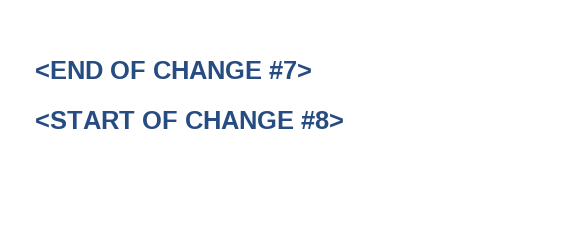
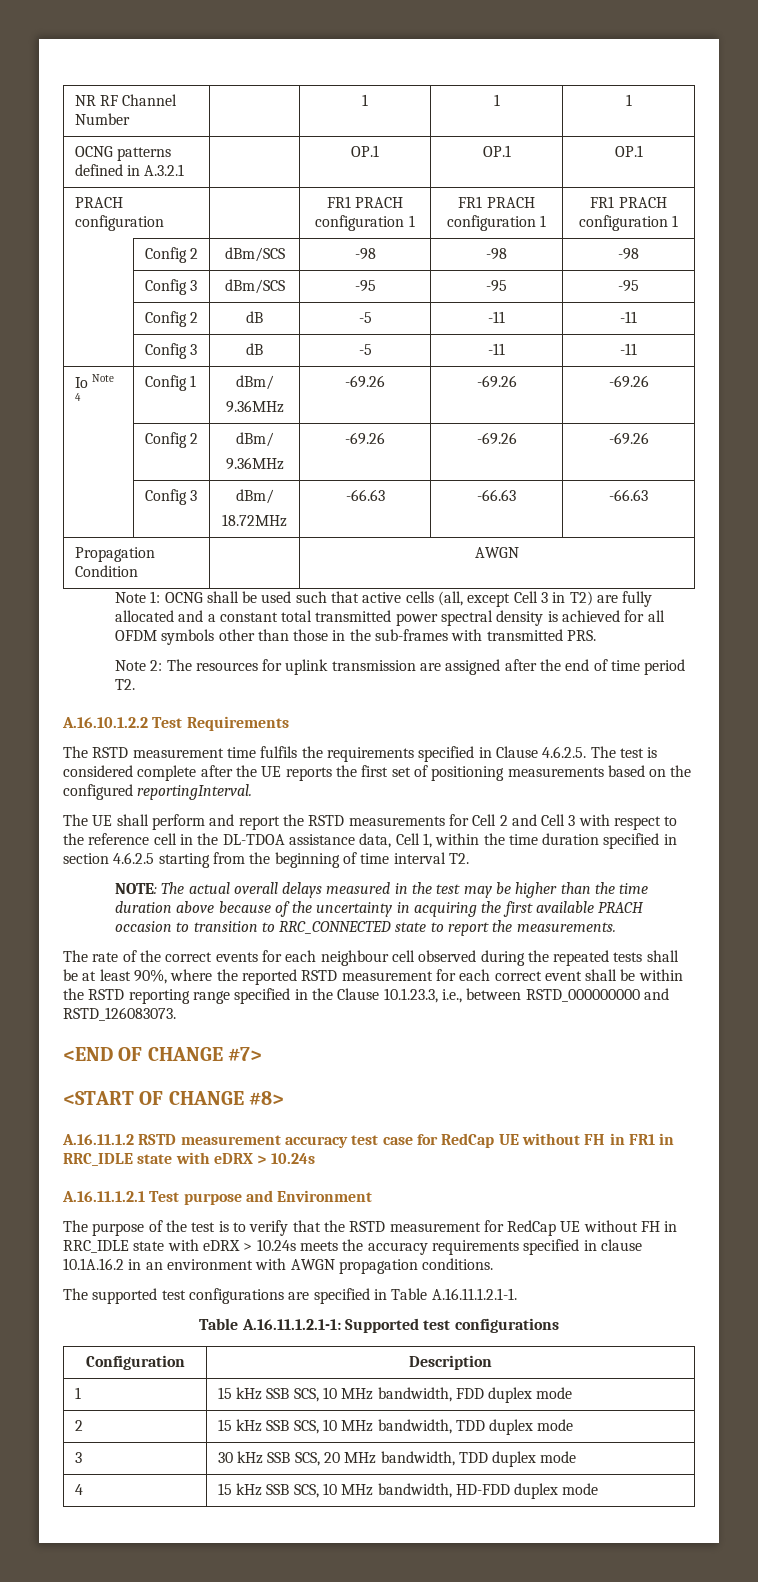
(35, 70) none -> [74,94,178,106] [74,113,130,125] [362,94,368,106] [493,94,500,106] [625,94,632,106] [74,146,171,161] [74,164,185,176] [351,145,379,157] [482,145,511,157] [614,145,643,157] [74,197,123,208] [74,215,164,231] [326,196,404,208] [315,215,415,231] [458,196,535,208] [446,215,547,231] [590,196,667,208] [578,215,679,231] [144,247,198,263] [224,247,285,262] [354,248,376,260] [486,248,507,260] [618,248,639,260] [144,279,197,295] [224,279,285,294] [354,280,376,292] [486,280,507,292] [618,280,639,292] [144,311,198,327] [246,311,263,323] [358,312,372,323] [488,311,505,323] [620,311,637,323] [144,343,197,359] [246,343,263,355] [358,344,372,355] [488,343,505,355] [620,343,637,355] [74,374,114,388] [74,393,81,401] [144,375,196,391] [235,375,274,390] [225,400,284,413] [345,375,385,388] [476,375,517,388] [608,375,649,388] [144,432,198,448] [235,432,274,447] [225,457,284,470] [345,432,385,445] [476,432,517,445] [608,432,649,445] [144,489,197,505] [235,489,274,504] [222,514,287,527] [345,489,385,501] [477,489,516,501] [609,489,648,501] [74,547,155,562] [74,565,138,577] [475,547,519,558] [114,591,653,607] [114,610,665,626] [114,629,597,645] [114,659,686,675] [114,679,135,690] [62,716,289,731] [63,746,658,762] [63,765,692,781] [63,784,253,800] [63,814,678,830] [63,833,677,849] [63,852,469,868] [114,882,649,898] [114,901,645,917] [114,920,616,936] [63,950,679,966] [63,969,683,985] [63,988,669,1004] [63,1007,176,1021] NR RF Channel Number | | 1 | 1 | 1 // OCNG patterns defined in A.3.2.1 | | OP.1 | OP.1 | OP.1 // PRACH configuration | | FR1 PRACH configuration 1 | FR1 PRACH configuration 1 | FR1 PRACH configuration 1 // | Config 2 | dBm/SCS | -98 | -98 | -98 // | Config 3 | dBm/SCS | -95 | -95 | -95 // | Config 2 | dB | -5 | -11 | -11 // | Config 3 | dB | -5 | -11 | -11 // Io Note 4 | Config 1 | dBm/ // 9.36MHz | -69.26 | -69.26 | -69.26 // | Config 2 | dBm/ // 9.36MHz | -69.26 | -69.26 | -69.26 // | Config 3 | dBm/ // 18.72MHz | -66.63 | -66.63 | -66.63 // Propagation Condition | | AWGN // Note 1: OCNG shall be used such that active cells (all, except Cell 3 in T2) are fully allocated and a constant total transmitted power spectral density is achieved for all OFDM symbols other than those in the sub-frames with transmitted PRS. // Note 2: The resources for uplink transmission are assigned after the end of time period T2. // A.16.10.1.2.2 Test Requirements // The RSTD measurement time fulfils the requirements specified in Clause 4.6.2.5. The test is considered complete after the UE reports the first set of positioning measurements based on the configured reportingInterval. // The UE shall perform and report the RSTD measurements for Cell 2 and Cell 3 with respect to the reference cell in the DL-TDOA assistance data, Cell 1, within the time duration specified in section 4.6.2.5 starting from the beginning of time interval T2. // NOTE: The actual overall delays measured in the test may be higher than the time duration above because of the uncertainty in acquiring the first available PRACH occasion to transition to RRC_CONNECTED state to report the measurements. // The rate of the correct events for each neighbour cell observed during the repeated tests shall be at least 90%, where the reported RSTD measurement for each correct event shall be within the RSTD reporting range specified in the Clause 10.1.23.3, i.e., between RSTD_000000000 and RSTD_126083073. //
(344, 120) none -> [62,1133,675,1148] [63,1152,315,1166] [62,1190,373,1205] [63,1220,678,1236] [63,1239,642,1255] [63,1258,494,1274] [63,1288,517,1304] [199,1318,559,1333] [85,1355,185,1370] [409,1355,492,1370] [74,1387,81,1399] [217,1387,573,1403] [74,1420,83,1431] [217,1419,574,1435] [74,1452,82,1463] [217,1451,577,1467] [74,1484,83,1495] [217,1483,599,1499] // A.16.11.1.2 RSTD measurement accuracy test case for RedCap UE without FH in FR1 in RRC_IDLE state with eDRX > 10.24s // A.16.11.1.2.1 Test purpose and Environment // The purpose of the test is to verify that the RSTD measurement for RedCap UE without FH in RRC_IDLE state with eDRX > 10.24s meets the accuracy requirements specified in clause 10.1A.16.2 in an environment with AWGN propagation conditions. // The supported test configurations are specified in Table A.16.11.1.2.1-1. // Table A.16.11.1.2.1-1: Supported test configurations // Configuration | Description // 1 | 15 kHz SSB SCS, 10 MHz bandwidth, FDD duplex mode // 2 | 15 kHz SSB SCS, 10 MHz bandwidth, TDD duplex mode // 3 | 30 kHz SSB SCS, 20 MHz bandwidth, TDD duplex mode // 4 | 15 kHz SSB SCS, 10 MHz bandwidth, HD-FDD duplex mode

